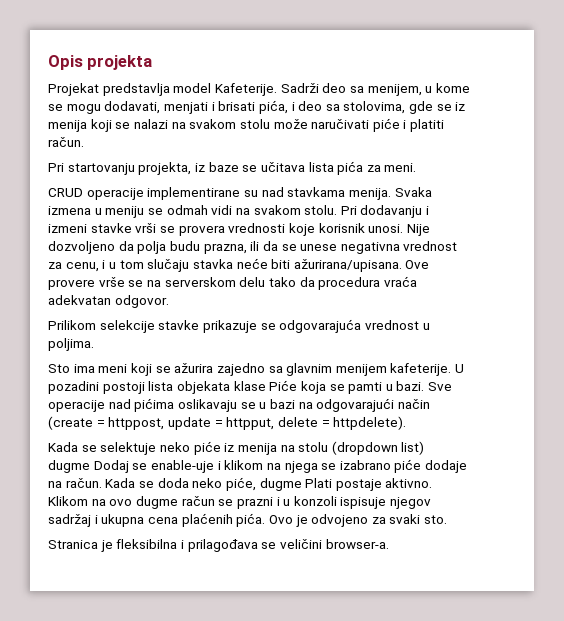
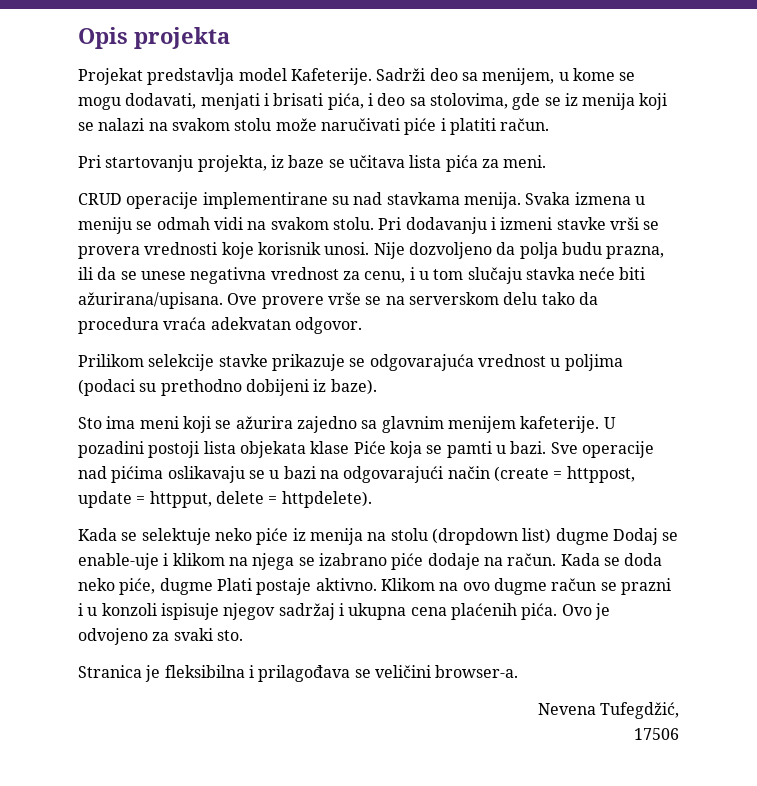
[48,338,94,351] poljima. -> [564,354,623,371] [78,379,377,396] poljima (podaci su prethodno dobijeni iz baze).
(389, 544) none -> [537,702,680,719] [634,728,679,740] // Nevena Tufegdžić, // 17506

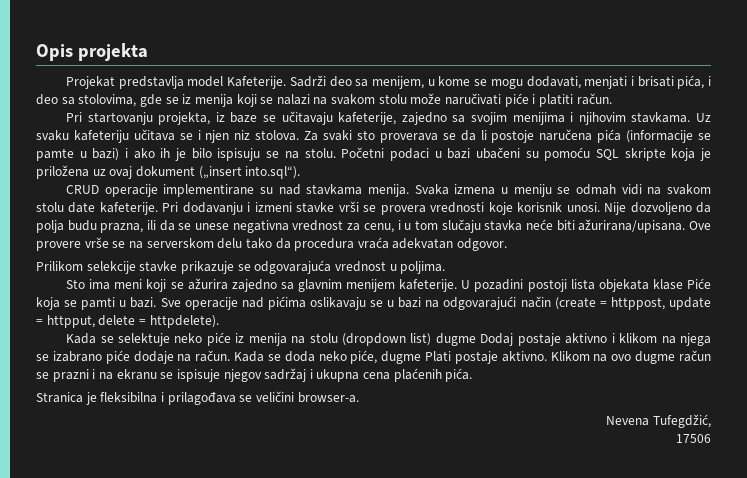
[348,155,547,172] učitava lista pića za meni. -> [281,111,711,125] [36,129,712,143] [36,147,711,161] [36,165,301,179] učitavaju kafeterije, zajedno sa svojim menijima i njihovim stavkama. Uz svaku kafeteriju učitava se i njen niz stolova. Za svaki sto proverava se da li postoje naručena pića (informacije se pamte u bazi) i ako ih je bilo ispisuju se na stolu. Početni podaci u bazi ubačeni su pomoću SQL skripte koja je priložena uz ovaj dokument („insert into.sql“).
[332,217,374,230] stolu. -> [36,202,158,215] stolu date kafeterije.
[564,354,623,371] [78,379,377,396] poljima (podaci su prethodno dobijeni iz baze). -> [400,261,446,274] poljima.
[662,532,679,541] [78,553,159,570] se enable-uje -> [517,333,608,346] postaje aktivno
[87,603,157,616] u konzoli -> [98,369,174,380] na ekranu se
[561,603,610,620] [78,628,243,645] Ovo je odvojeno za svaki sto. -> (473, 375) none

